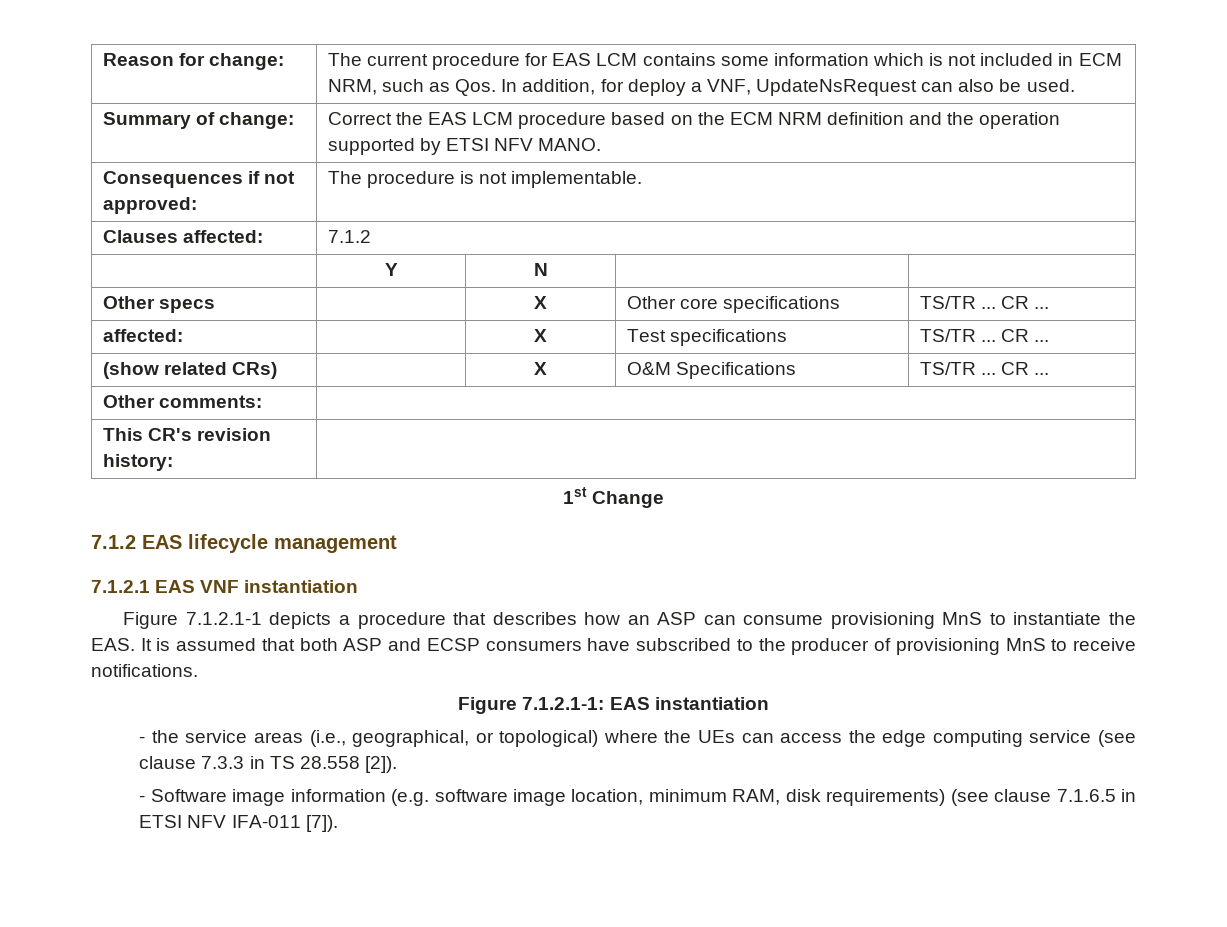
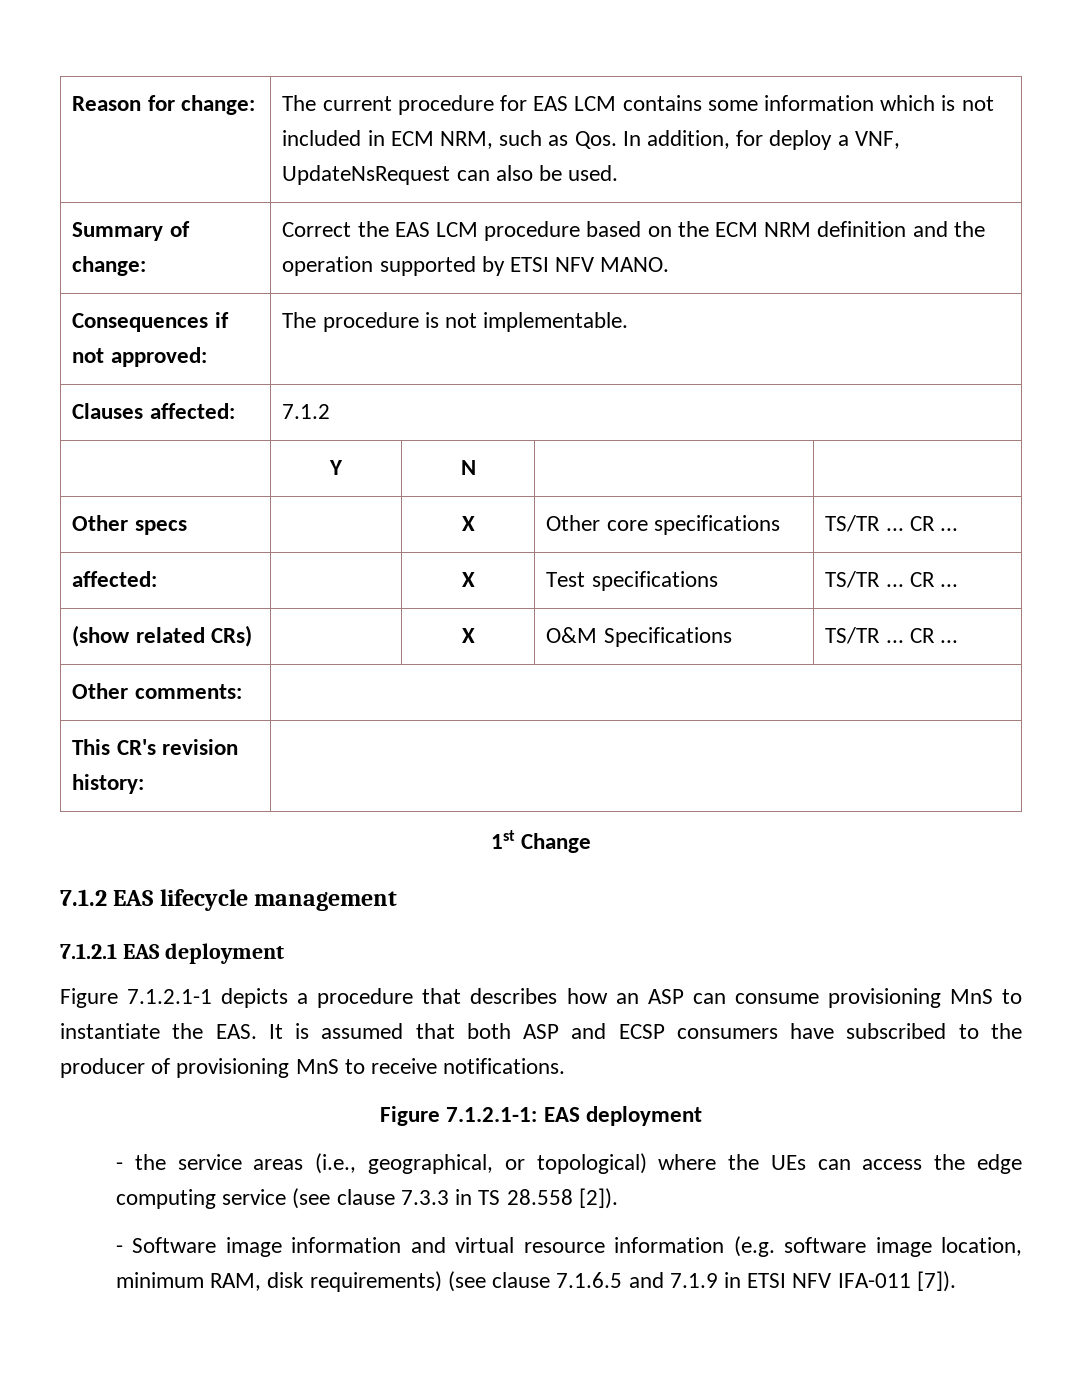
[200,580,359,593] VNF instantiation -> [164,943,284,964] deployment
[654,697,769,710] instantiation -> [585,1106,702,1126] deployment
(386, 795) none -> [410,1237,725,1253] and virtual resource information
(1116, 795) none -> [628,1272,718,1288] and 7.1.9

